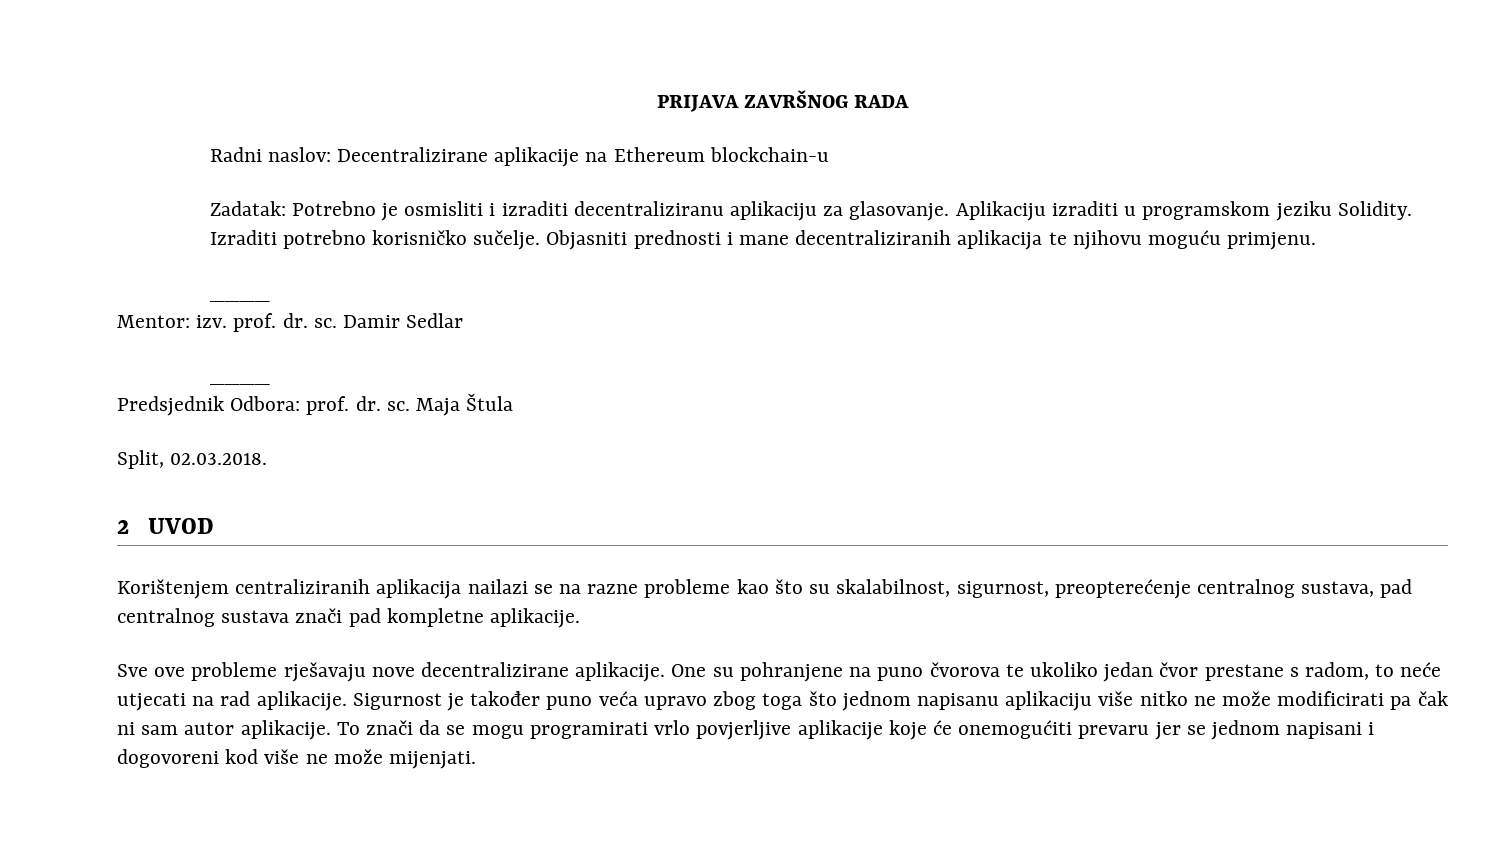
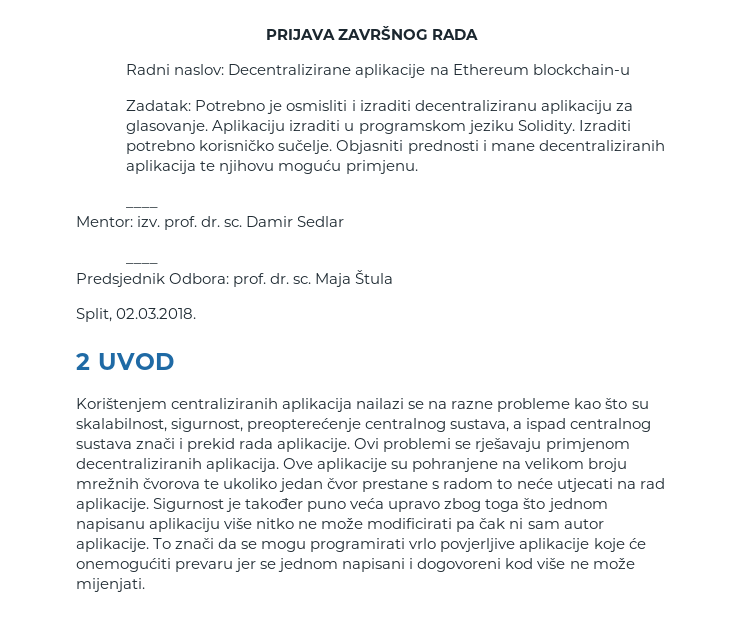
[1380,579,1413,598] pad -> [513,418,567,432] a ispad
[348,608,581,628] [117,662,924,682] pad kompletne aplikacije. // Sve ove probleme rješavaju nove decentralizirane aplikacije. One su pohranjene na puno -> [179,438,630,452] [76,458,628,472] [76,478,139,489] i prekid rada aplikacije. Ovi problemi se rješavaju primjenom decentraliziranih aplikacija. Ove aplikacije su pohranjene na velikom broju mrežnih
[1304,662,1369,680] radom, -> [443,478,494,489] radom

